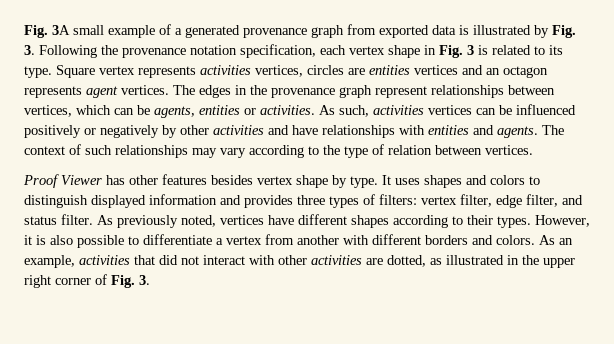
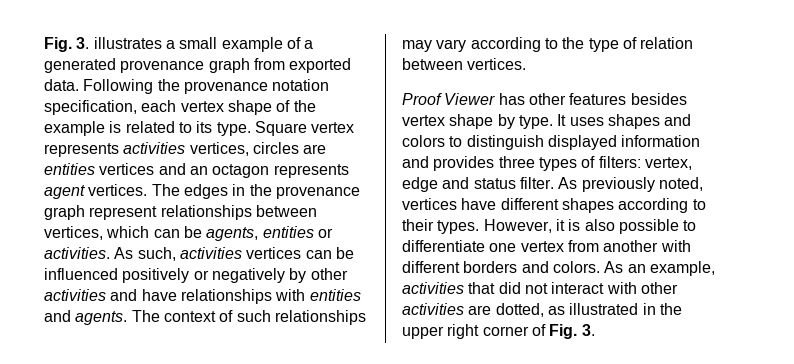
[24,25,70,38] Fig. 3A -> [44,37,175,52] Fig. 3. illustrates a
[432,25,576,38] [24,45,35,55] data is illustrated by Fig. 3. -> [44,79,79,91] data.
[424,45,474,58] in Fig. 3 -> [276,100,316,112] [44,121,105,136] of the example
[421,194,558,208] vertex filter, edge filter, -> [644,157,692,170] [402,177,438,192] vertex, edge
[216,238,223,245] a -> [489,243,517,252] one

